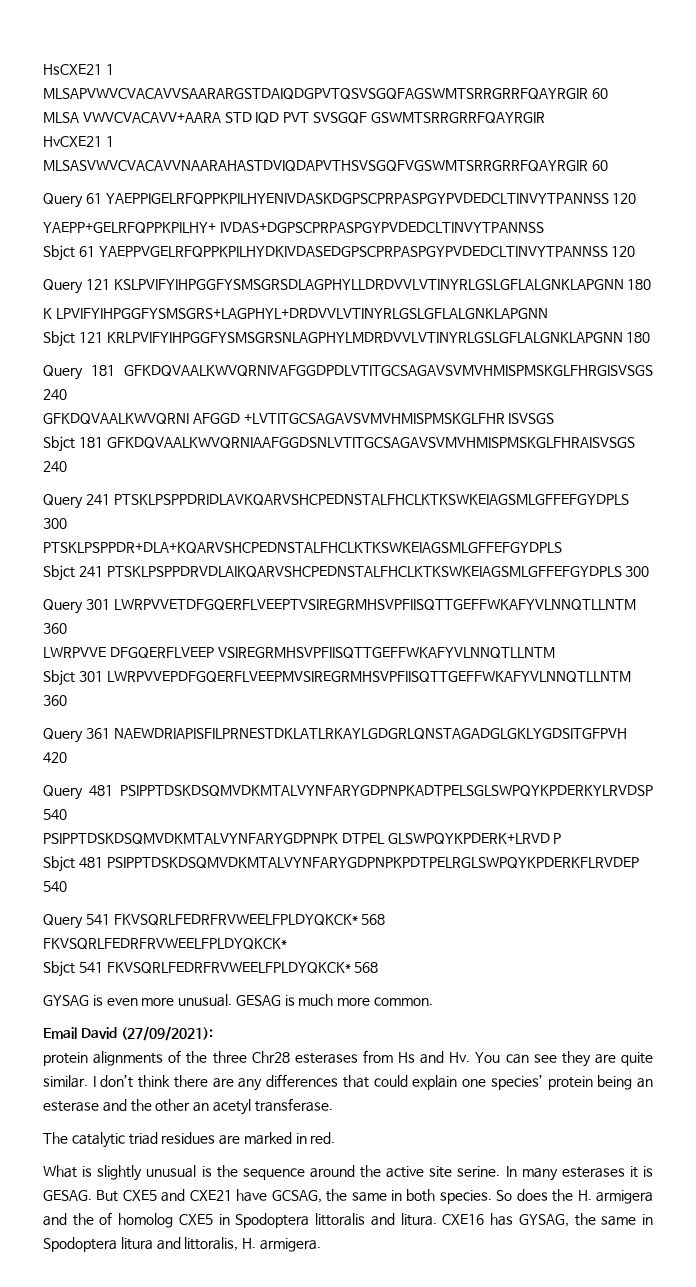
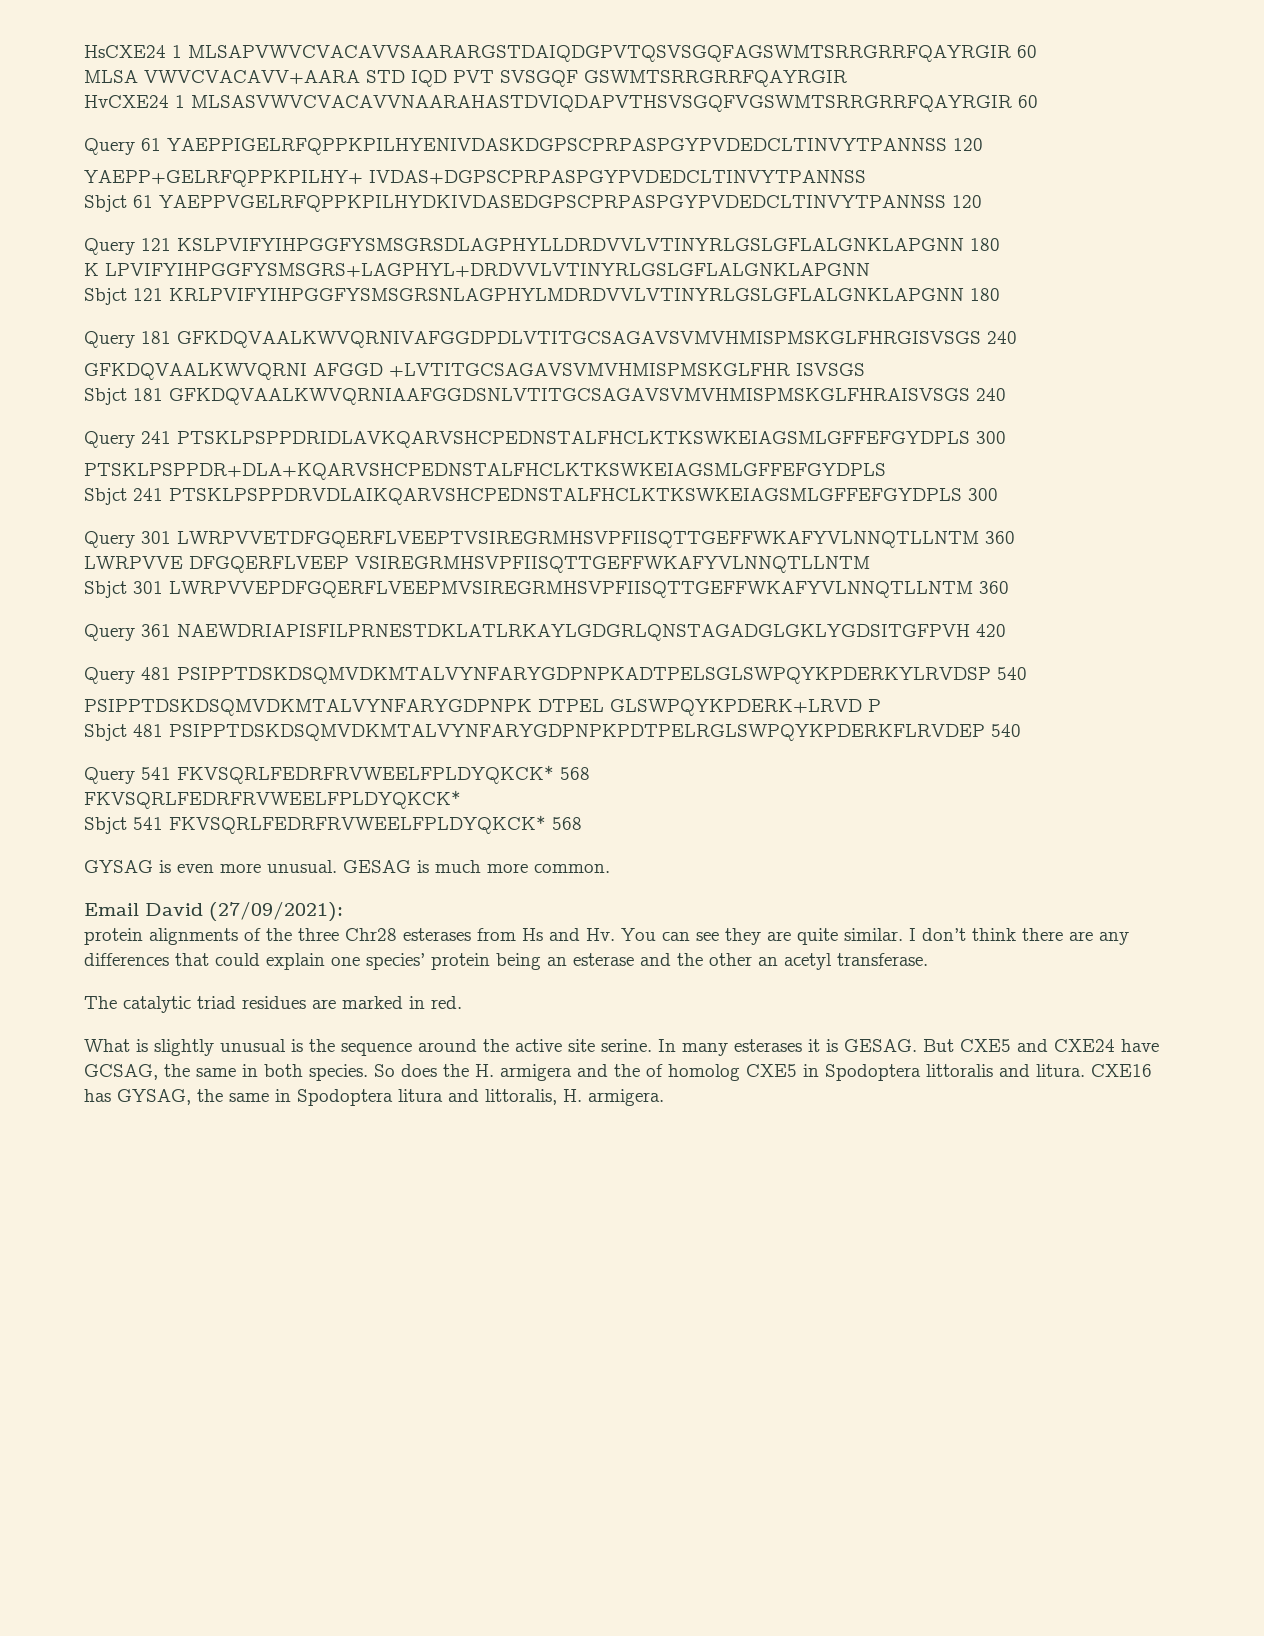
[43,64,102,75] HsCXE21 -> [84,45,166,58] HsCXE24
[43,136,102,147] HvCXE21 -> [84,95,169,108] HvCXE24
[189,1190,232,1201] CXE21 -> [1054,1039,1115,1052] CXE24

